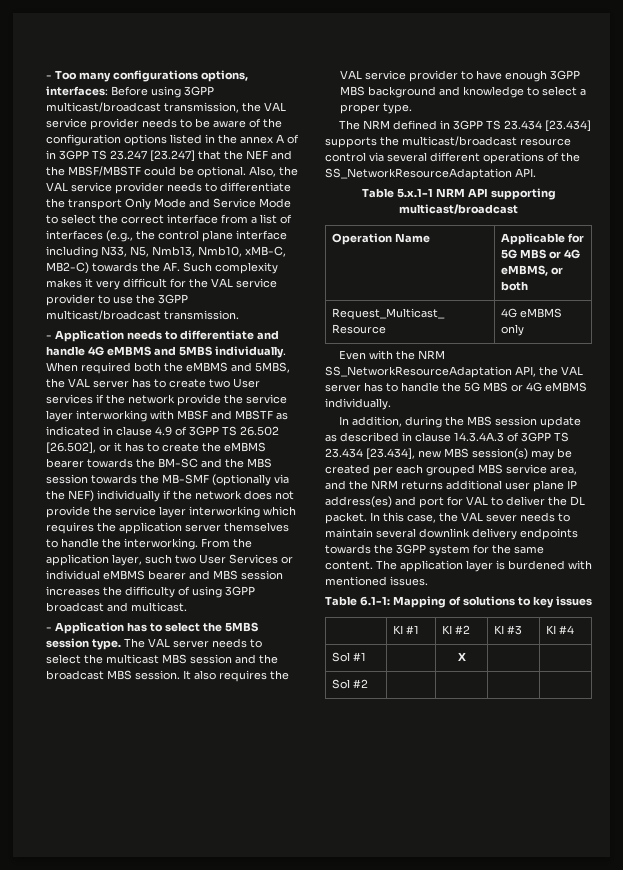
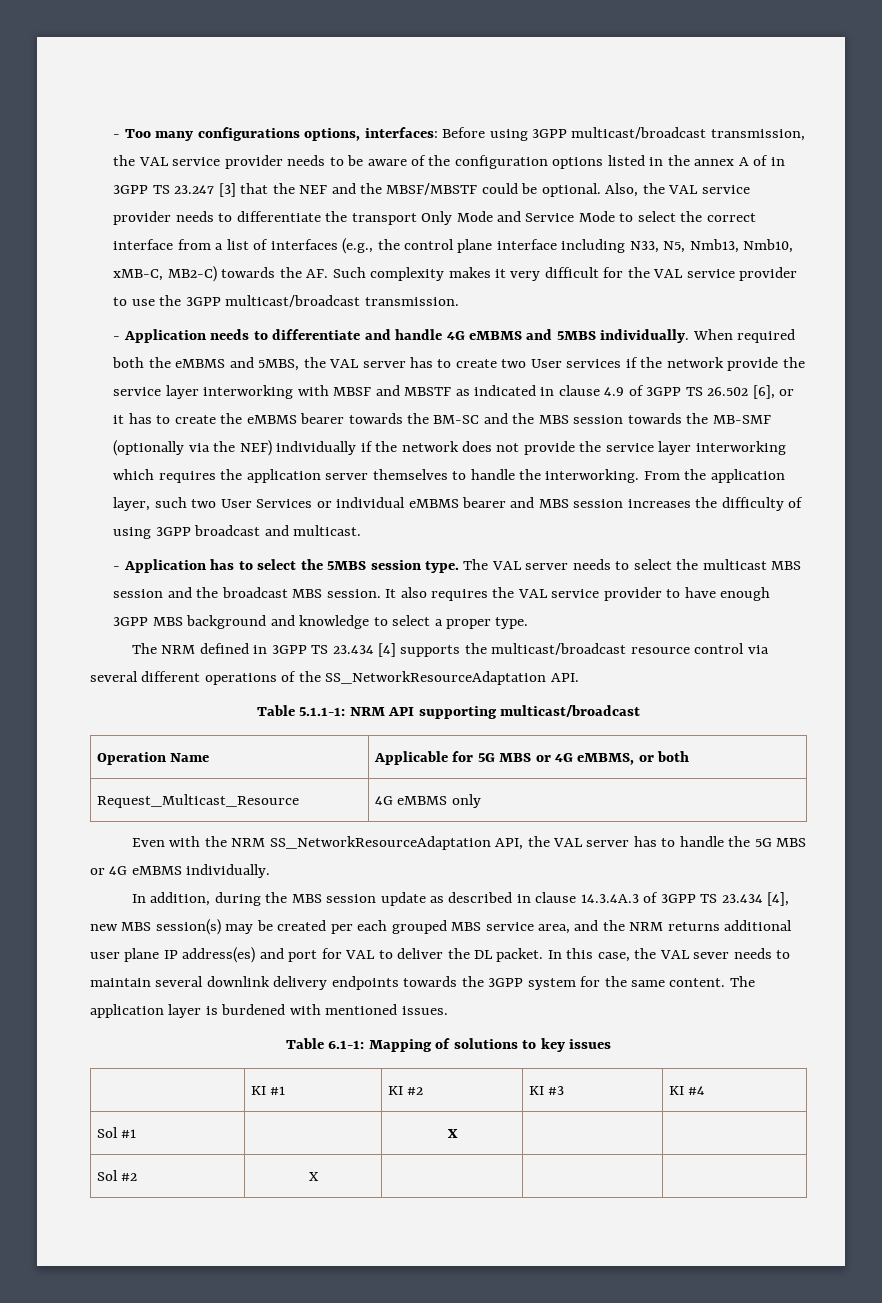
[149,150,195,162] [23.247] -> [218,183,236,197] [3]
[45,442,96,454] [26.502], -> [752,385,775,399] [6],
[545,120,592,132] [23.434] -> [378,643,397,657] [4]
[396,188,433,198] 5.x.1-1 -> [299,707,346,716] 5.1.1-1:
[366,448,415,460] [23.434], -> [767,892,790,906] [4],
(368, 683) none -> [308,1172,319,1181] X

